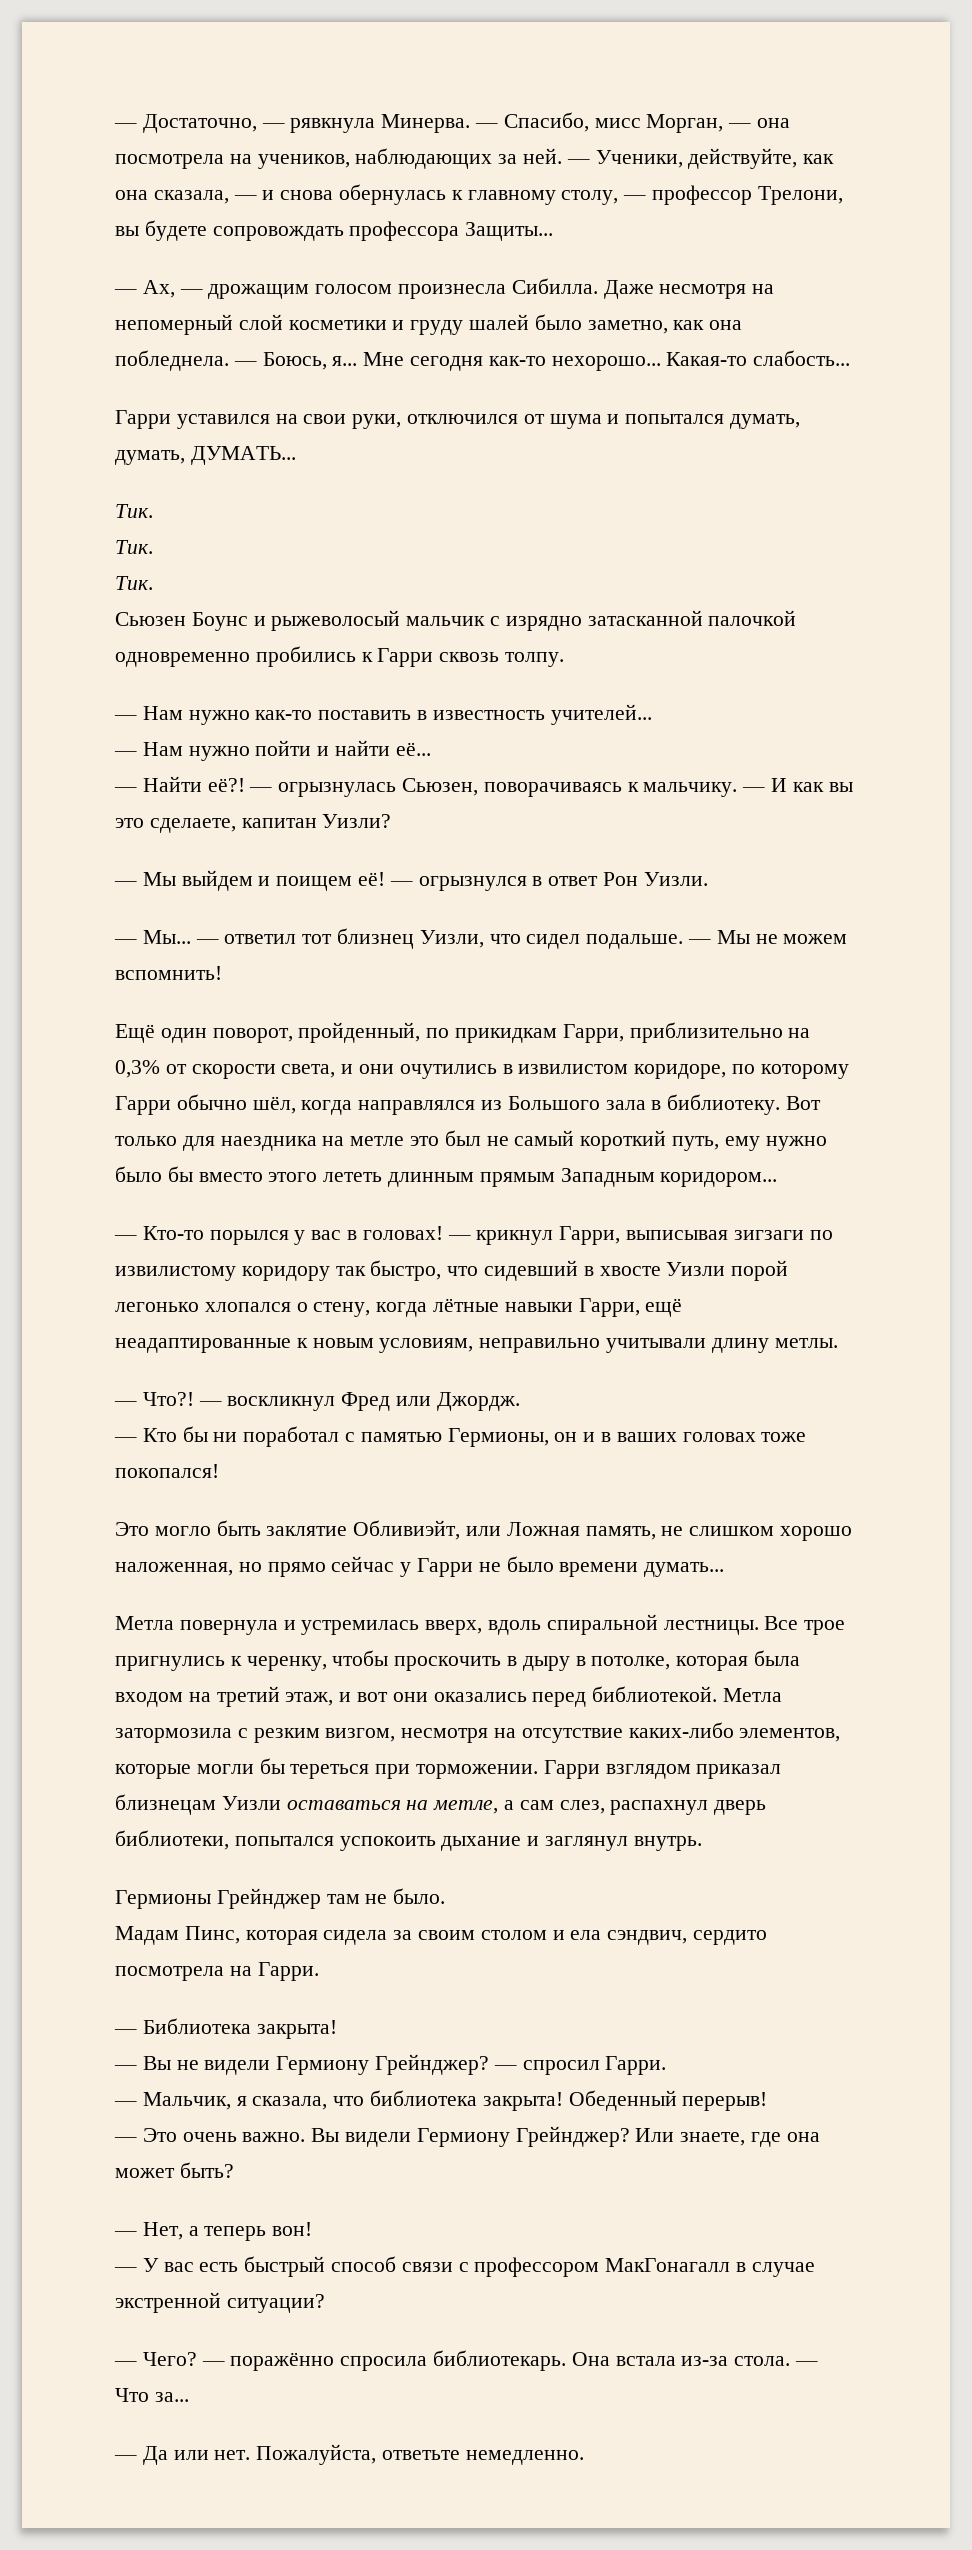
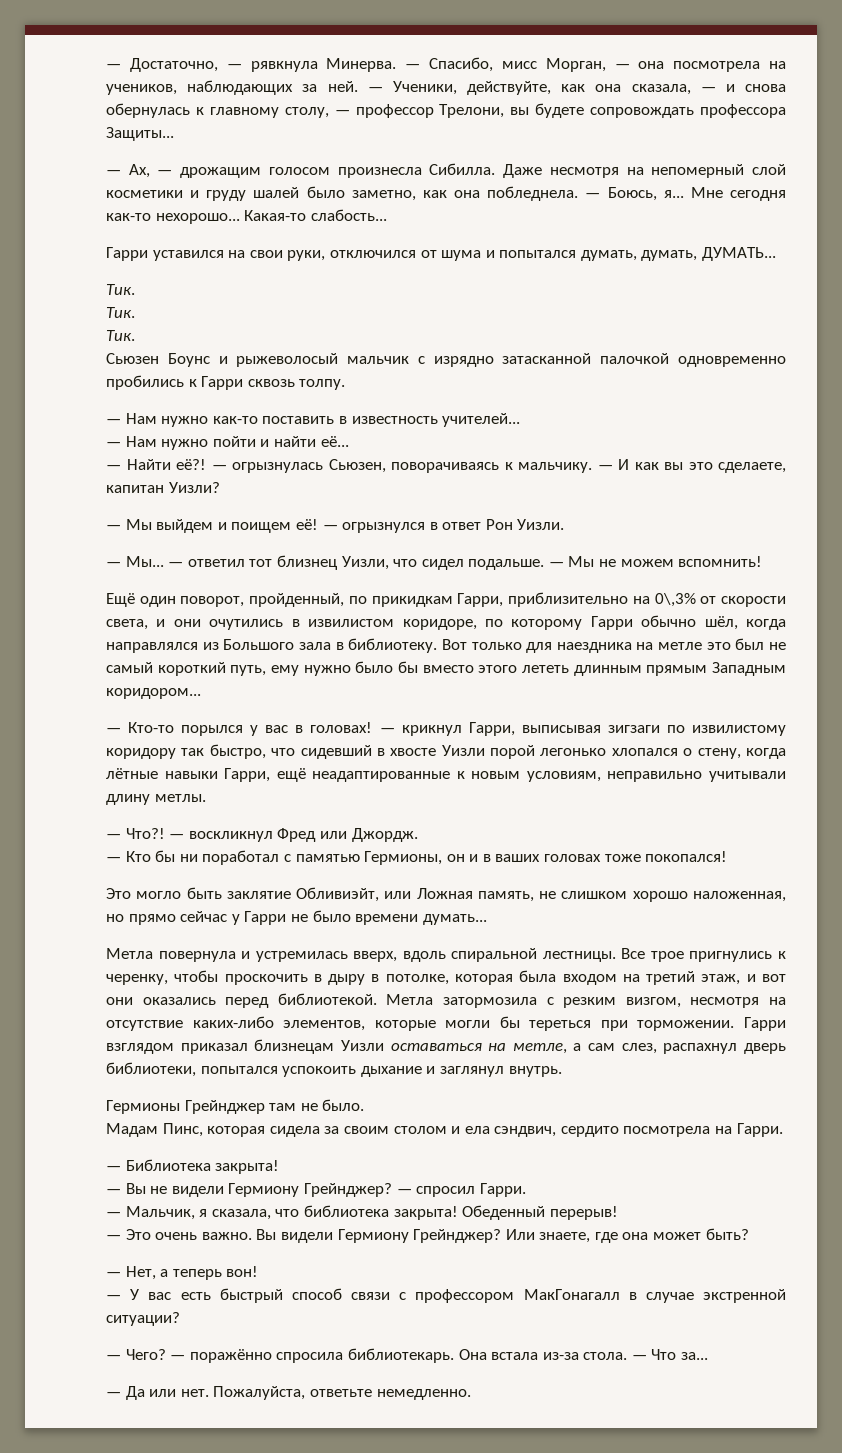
[115,1060,160,1078] 0,3% -> [654,593,696,607] 0\,3%

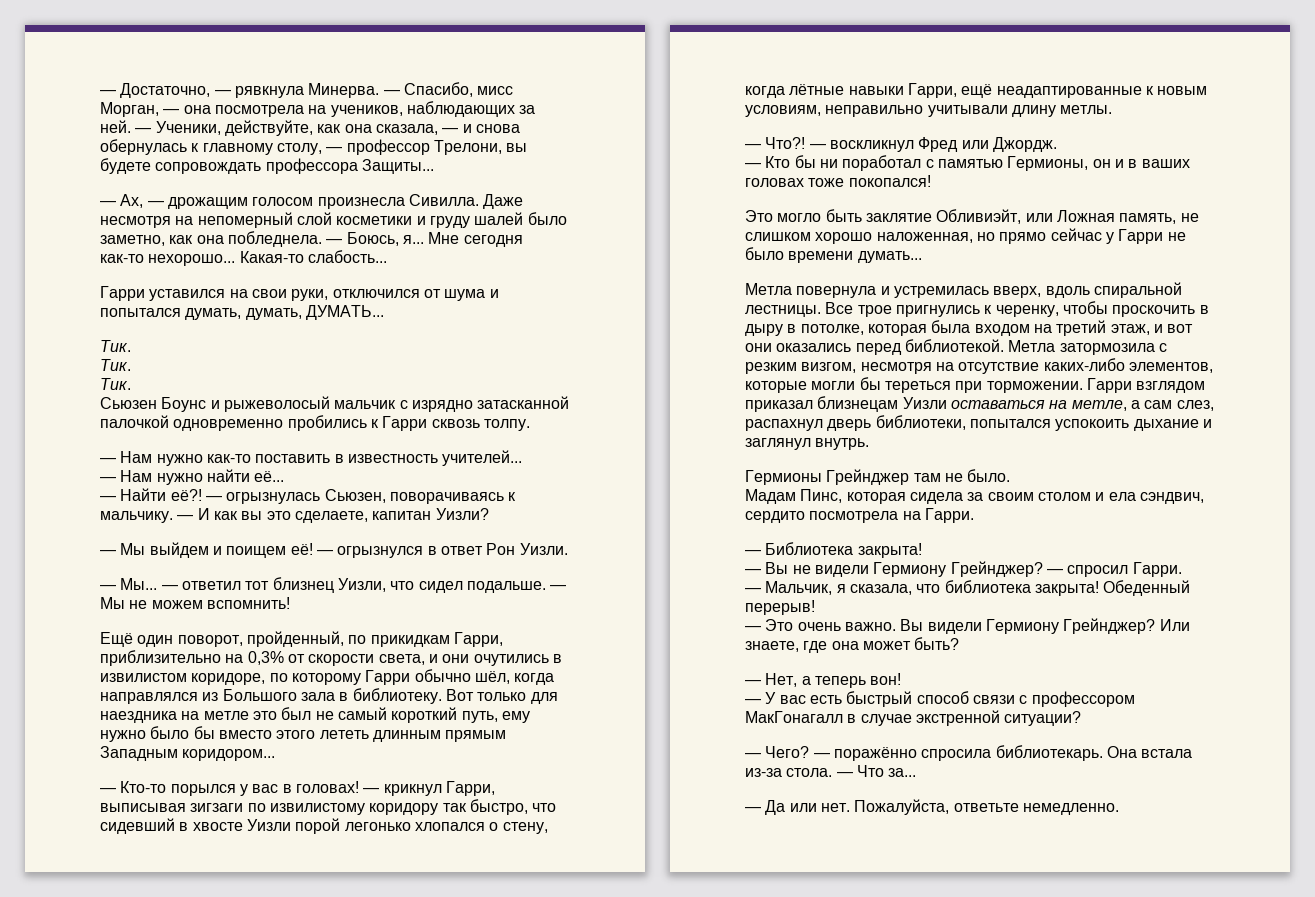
[429,163,496,175] Сибилла. -> [408,194,479,206] Сивилла.
[212,436,270,447] пойти и -> (203, 479) none
[654,593,696,607] 0\,3% -> [247,651,284,665] 0,3%

